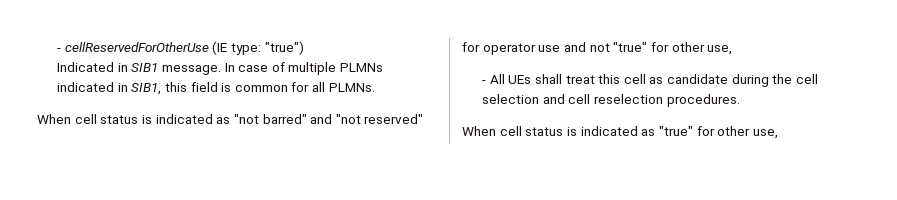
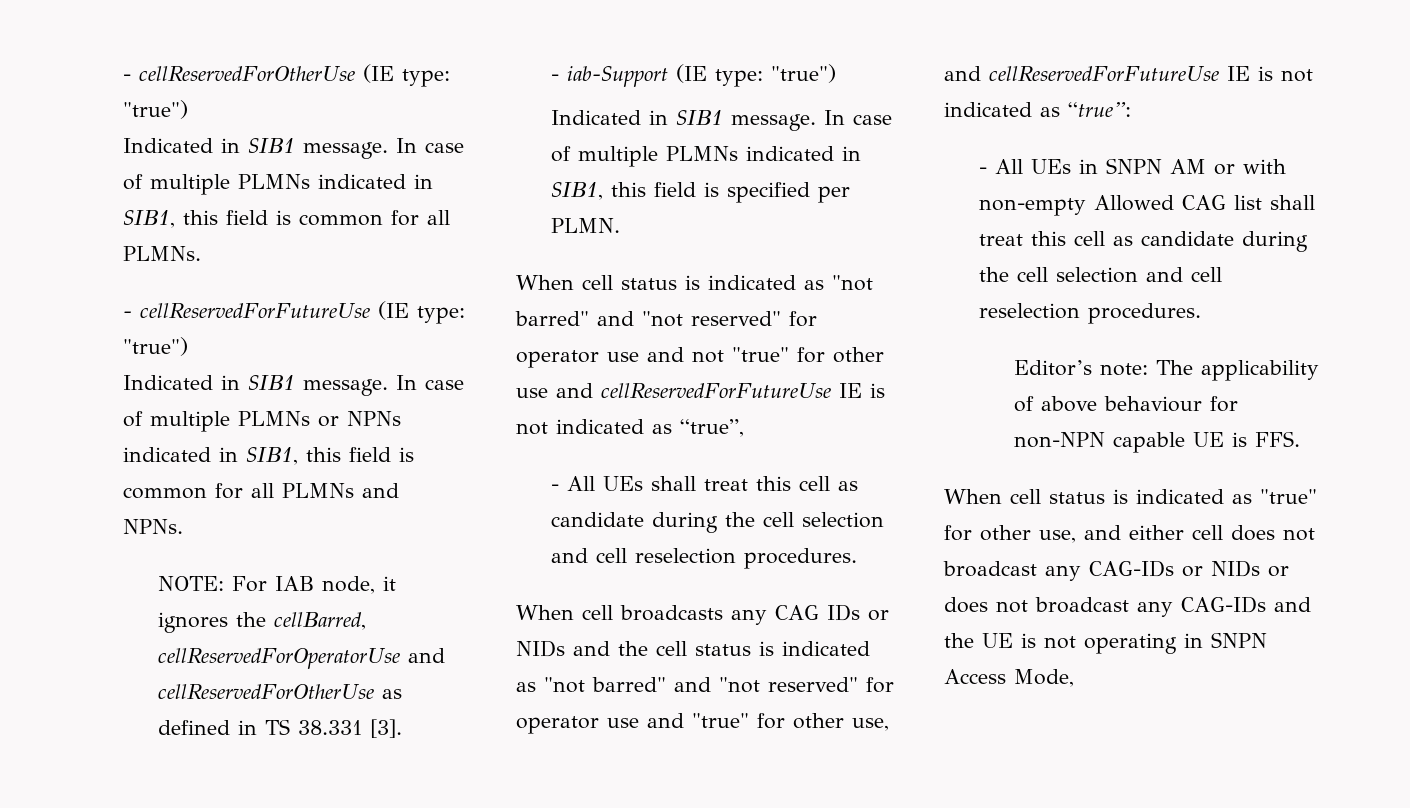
(375, 87) none -> [122,301,465,324] [122,337,188,356] [122,375,464,396] [122,411,401,432] [122,447,414,465] [122,483,399,499] [122,519,183,534] [157,576,396,594] [157,612,366,633] [157,648,445,669] [157,684,402,700] [157,719,402,738] [550,64,836,87] [550,110,892,131] [550,146,861,167] [550,182,850,203] [550,218,620,233] // - cellReservedForFutureUse (IE type: "true") // Indicated in SIB1 message. In case of multiple PLMNs or NPNs indicated in SIB1, this field is common for all PLMNs and NPNs. // NOTE: For IAB node, it ignores the cellBarred, cellReservedForOperatorUse and cellReservedForOtherUse as defined in TS 38.331 [3]. // - iab-Support (IE type: "true") // Indicated in SIB1 message. In case of multiple PLMNs indicated in SIB1, this field is specified per PLMN.
[707,45,733,55] use, -> [516,383,885,399] [516,419,744,437] use and cellReservedForFutureUse IE is not indicated as “true”,
(740, 100) none -> [516,604,889,625] [516,640,870,657] [516,677,894,693] [516,713,889,734] [944,66,1313,82] [944,102,1131,117] [978,158,1286,175] [978,195,1315,216] [978,231,1308,252] [978,267,1222,283] [978,303,1201,324] [1013,360,1319,381] [1013,396,1238,412] [1013,431,1300,453] // When cell broadcasts any CAG IDs or NIDs and the cell status is indicated as "not barred" and "not reserved" for operator use and "true" for other use, and cellReservedForFutureUse IE is not indicated as “true”: // - All UEs in SNPN AM or with non-empty Allowed CAG list shall treat this cell as candidate during the cell selection and cell reselection procedures. // Editor’s note: The applicability of above behaviour for non-NPN capable UE is FFS.
(778, 134) none -> [1084,525,1315,541] [943,560,1289,581] [944,596,1311,617] [944,632,1267,654] [944,669,1074,687] and either cell does not broadcast any CAG-IDs or NIDs or does not broadcast any CAG-IDs and the UE is not operating in SNPN Access Mode,

